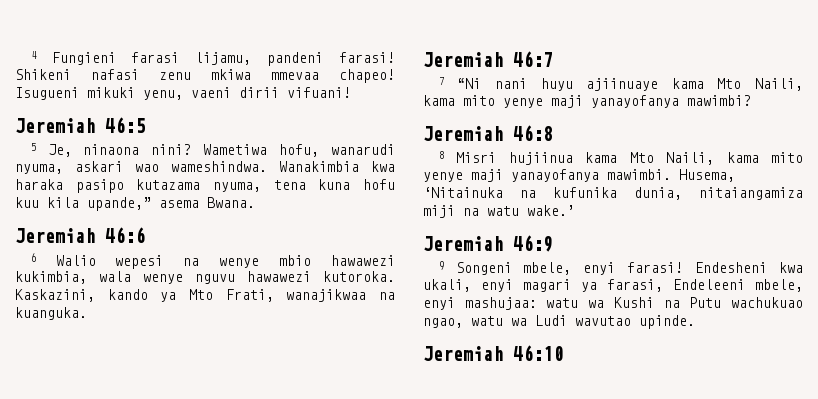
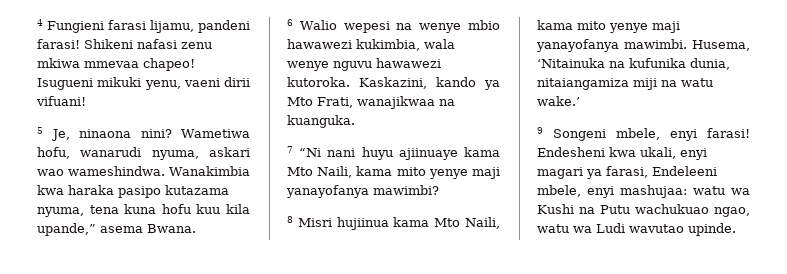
[15,117,145,133] // Jeremiah 46:5 -> (86, 101) none
[15,227,145,243] // Jeremiah 46:6 -> (196, 228) none
[423,51,553,67] // Jeremiah 46:7 -> (355, 121) none
[423,125,553,141] // Jeremiah 46:8 -> (439, 190) none
[423,235,553,252] // Jeremiah 46:9 -> (580, 101) none
[423,345,563,361] // Jeremiah 46:10 -> (736, 229) none

